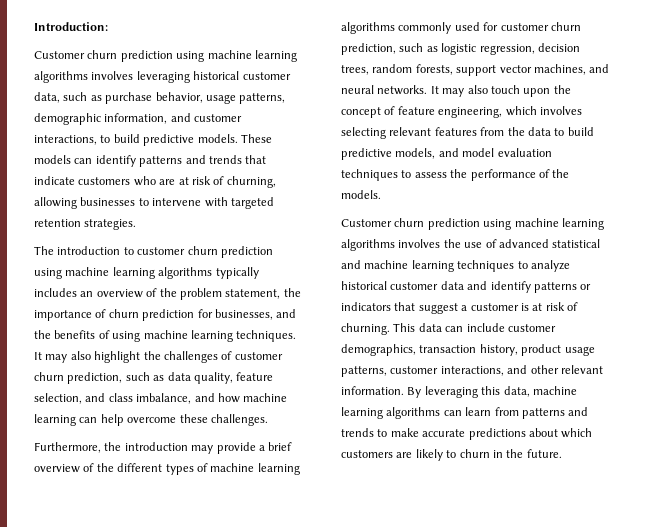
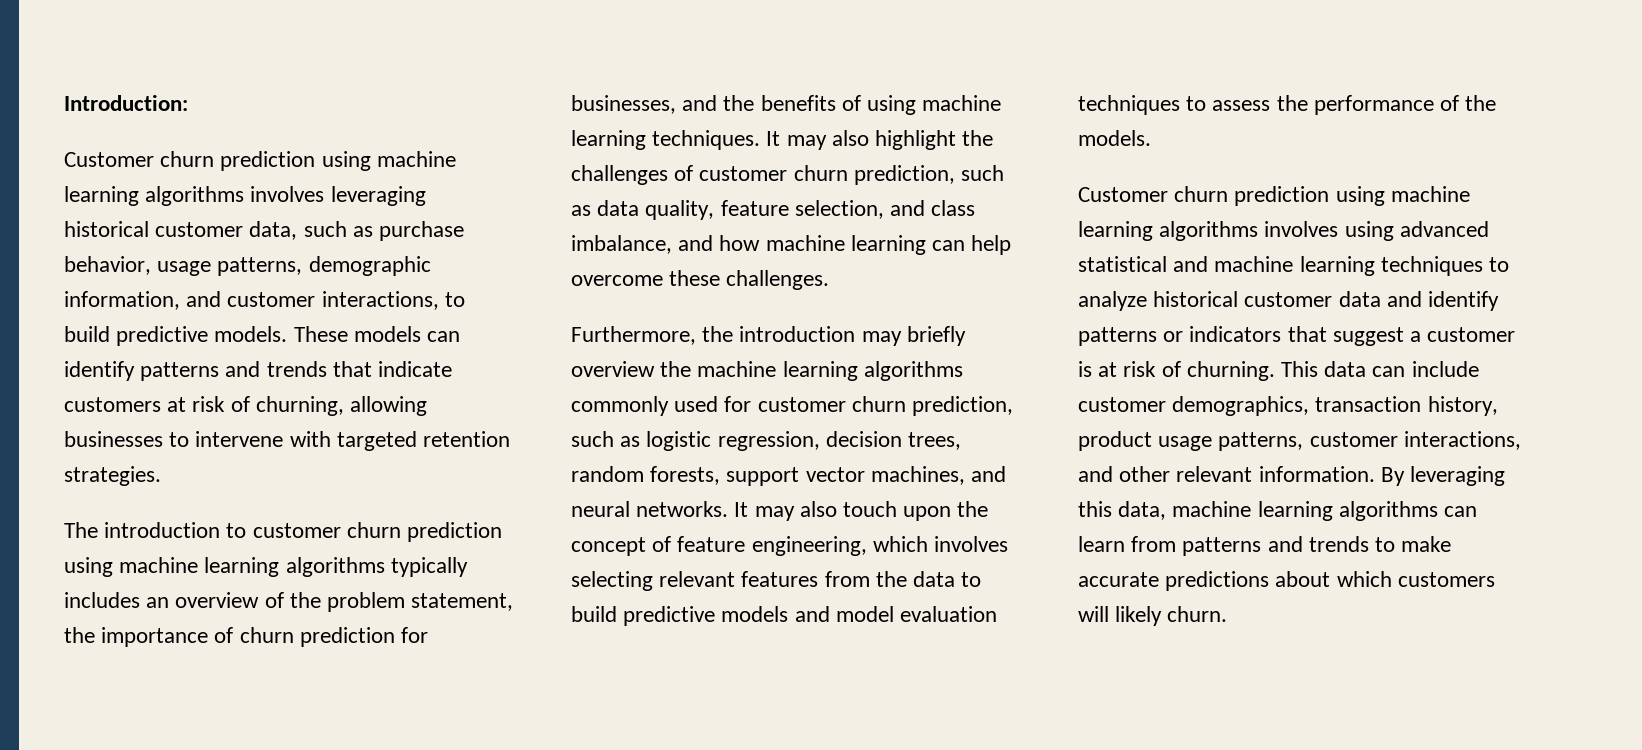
[133,176,176,186] who are -> (161, 404) none
[216,442,293,454] [34,463,208,475] provide a brief overview of the different types of -> [906,326,966,346] [571,361,692,377] briefly overview the
[395,148,436,159] models, -> [721,606,789,622] models
[443,239,497,248] the use of -> [1344,221,1394,241] using
[396,449,562,461] are likely to churn in the future. -> [1078,606,1228,626] will likely churn.

